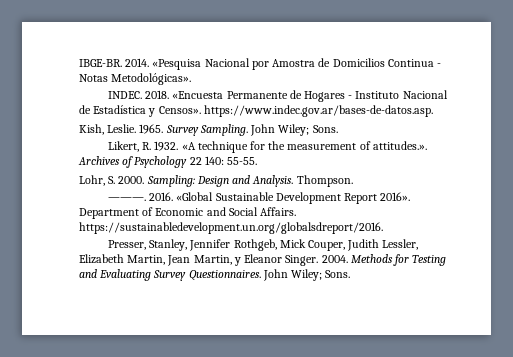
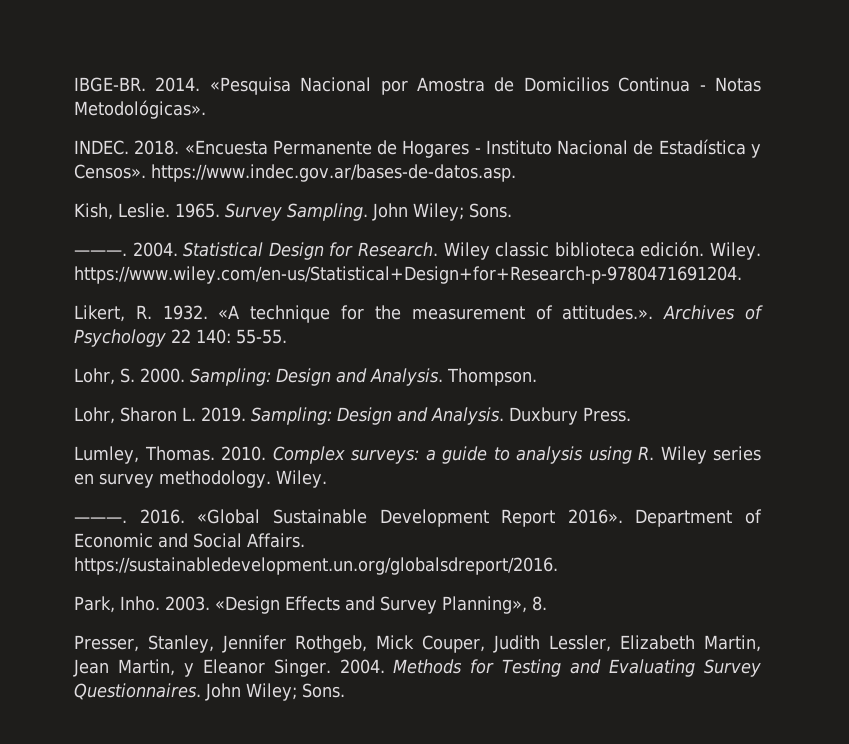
(338, 129) none -> [74,241,762,260] [74,266,742,284] // ———. 2004. Statistical Design for Research. Wiley classic biblioteca edición. Wiley. https://www.wiley.com/en-us/Statistical+Design+for+Research-p-9780471691204.
(353, 181) none -> [74,407,631,425] [74,446,761,464] [74,470,327,488] // Lohr, Sharon L. 2019. Sampling: Design and Analysis. Duxbury Press. // Lumley, Thomas. 2010. Complex surveys: a guide to analysis using R. Wiley series en survey methodology. Wiley.
(383, 228) none -> [74,596,547,614] // Park, Inho. 2003. «Design Effects and Survey Planning», 8.

